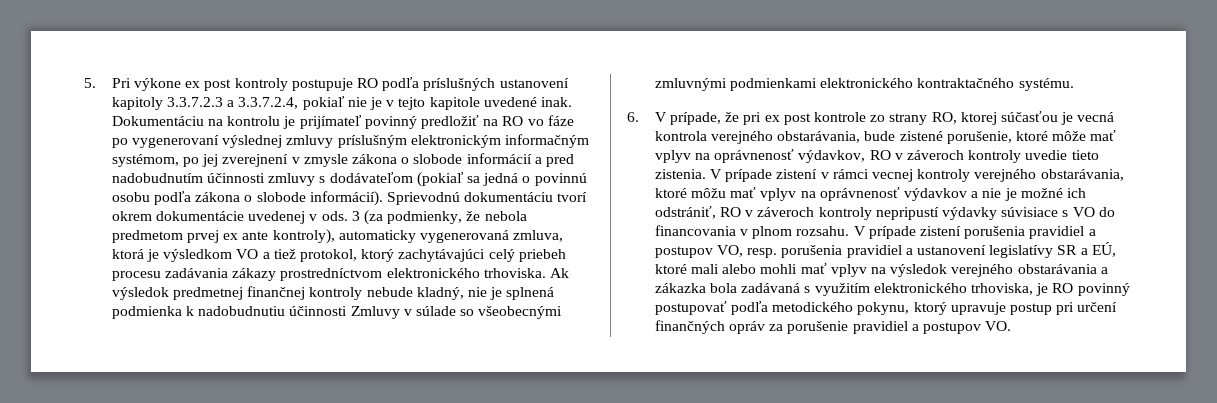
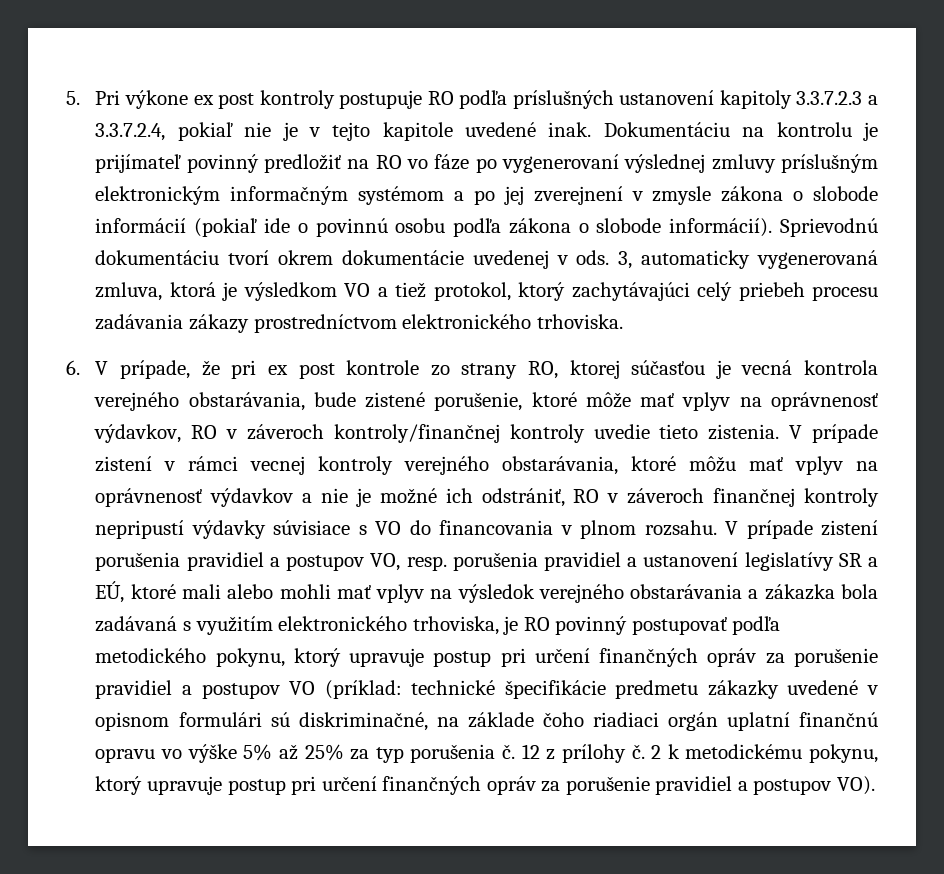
[111,154,179,167] systémom, -> [358,186,465,205] systémom a
[534,154,574,167] [111,172,519,187] a pred nadobudnutím účinnosti zmluvy s dodávateľom (pokiaľ sa jedná -> [194,218,290,237] (pokiaľ ide
[351,210,527,225] [111,229,335,244] 3 (za podmienky, že nebola predmetom prvej ex ante kontroly), -> [618,251,633,269] 3,
[550,268,570,278] [111,286,555,300] [111,306,563,319] [654,78,1074,91] Ak výsledok predmetnej finančnej kontroly nebude kladný, nie je splnená podmienka k nadobudnutiu účinnosti Zmluvy v súlade so všeobecnými zmluvnými podmienkami elektronického kontraktačného systému. -> (623, 321) none
(965, 155) none -> [333,424,500,443] kontroly/finančnej
(815, 212) none -> [713,488,796,507] finančnej
[985,321,1012,331] VO. -> [289,680,879,699] [95,712,879,731] [95,744,879,763] [95,776,875,795] VO (príklad: technické špecifikácie predmetu zákazky uvedené v opisnom formulári sú diskriminačné, na základe čoho riadiaci orgán uplatní finančnú opravu vo výške 5% až 25% za typ porušenia č. 12 z prílohy č. 2 k metodickému pokynu, ktorý upravuje postup pri určení finančných opráv za porušenie pravidiel a postupov VO).

